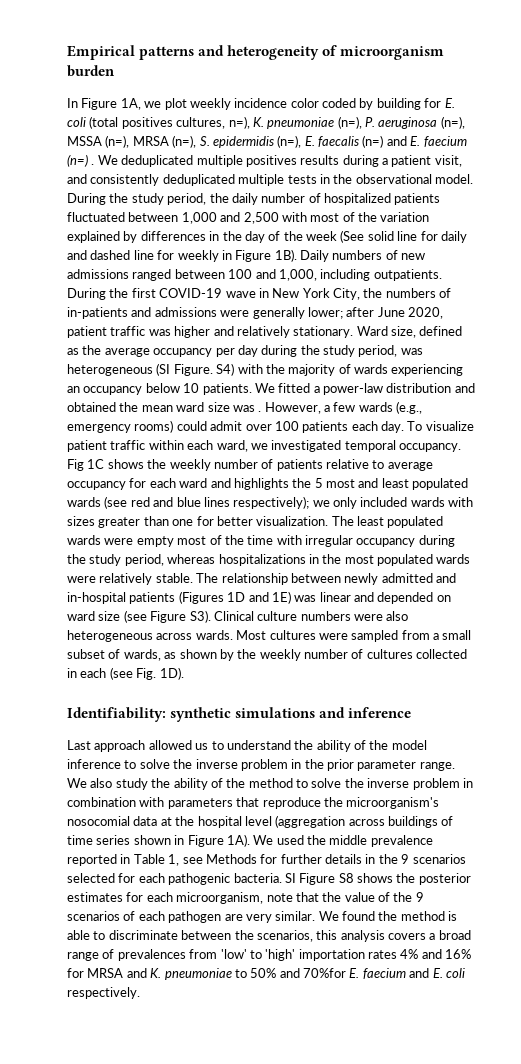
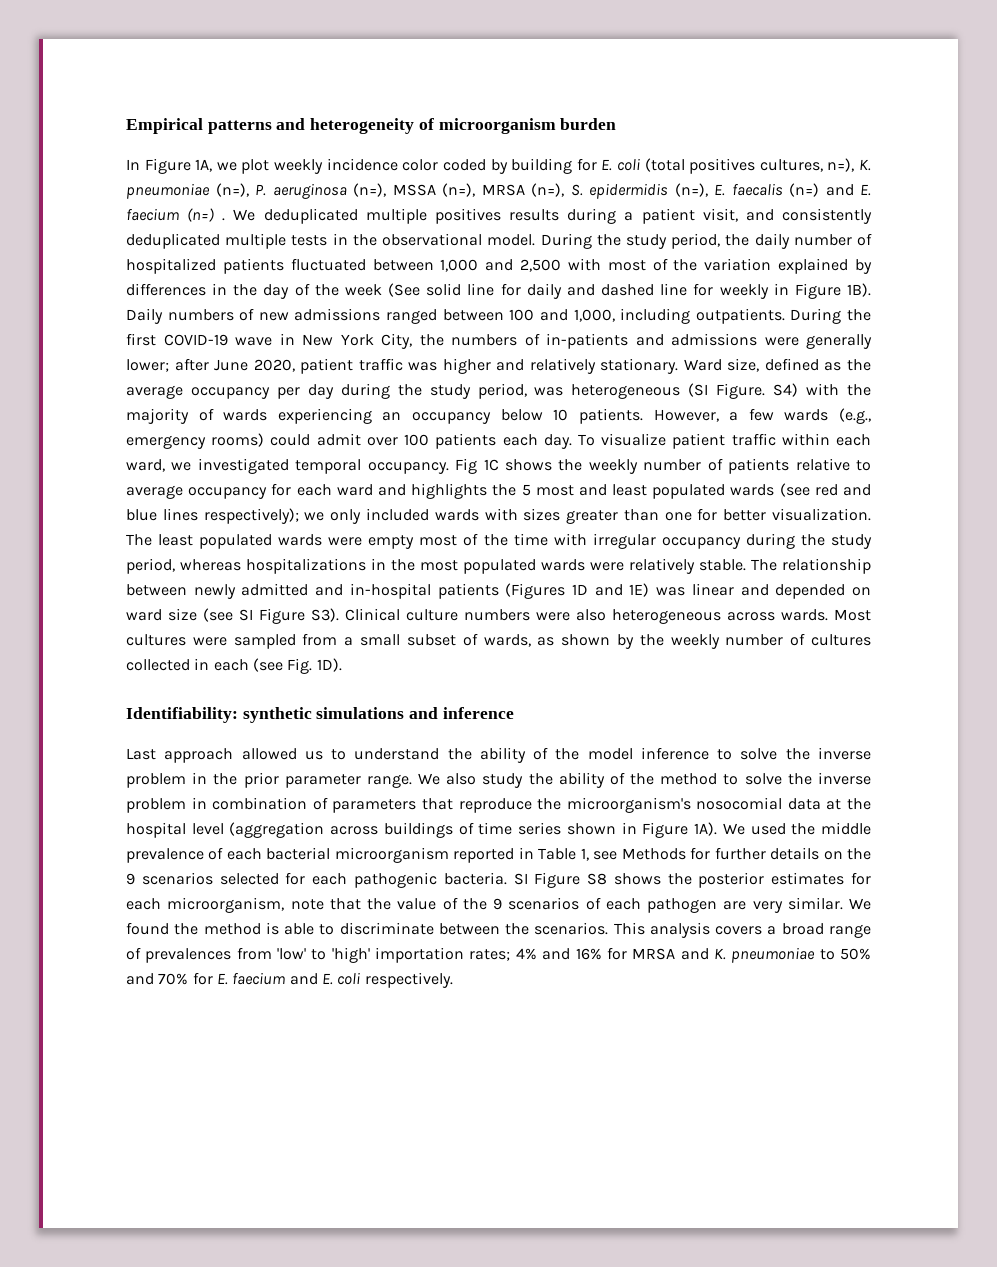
[254,383,475,395] [67,402,262,412] We fitted a power-law distribution and obtained the mean ward size was . -> (643, 416) none
(147, 616) none -> [239,609,253,621] SI
[139,797,165,807] with -> [312,797,328,810] of
(433, 841) none -> [208,847,449,863] of each bacterial microorganism
[365,854,376,864] in -> [823,851,843,860] on
[256,930,338,942] scenarios, this -> [534,922,645,935] scenarios. This
[368,950,397,959] rates -> [469,949,511,961] rates;
[303,968,346,978] 70%for -> [158,972,213,985] 70% for

